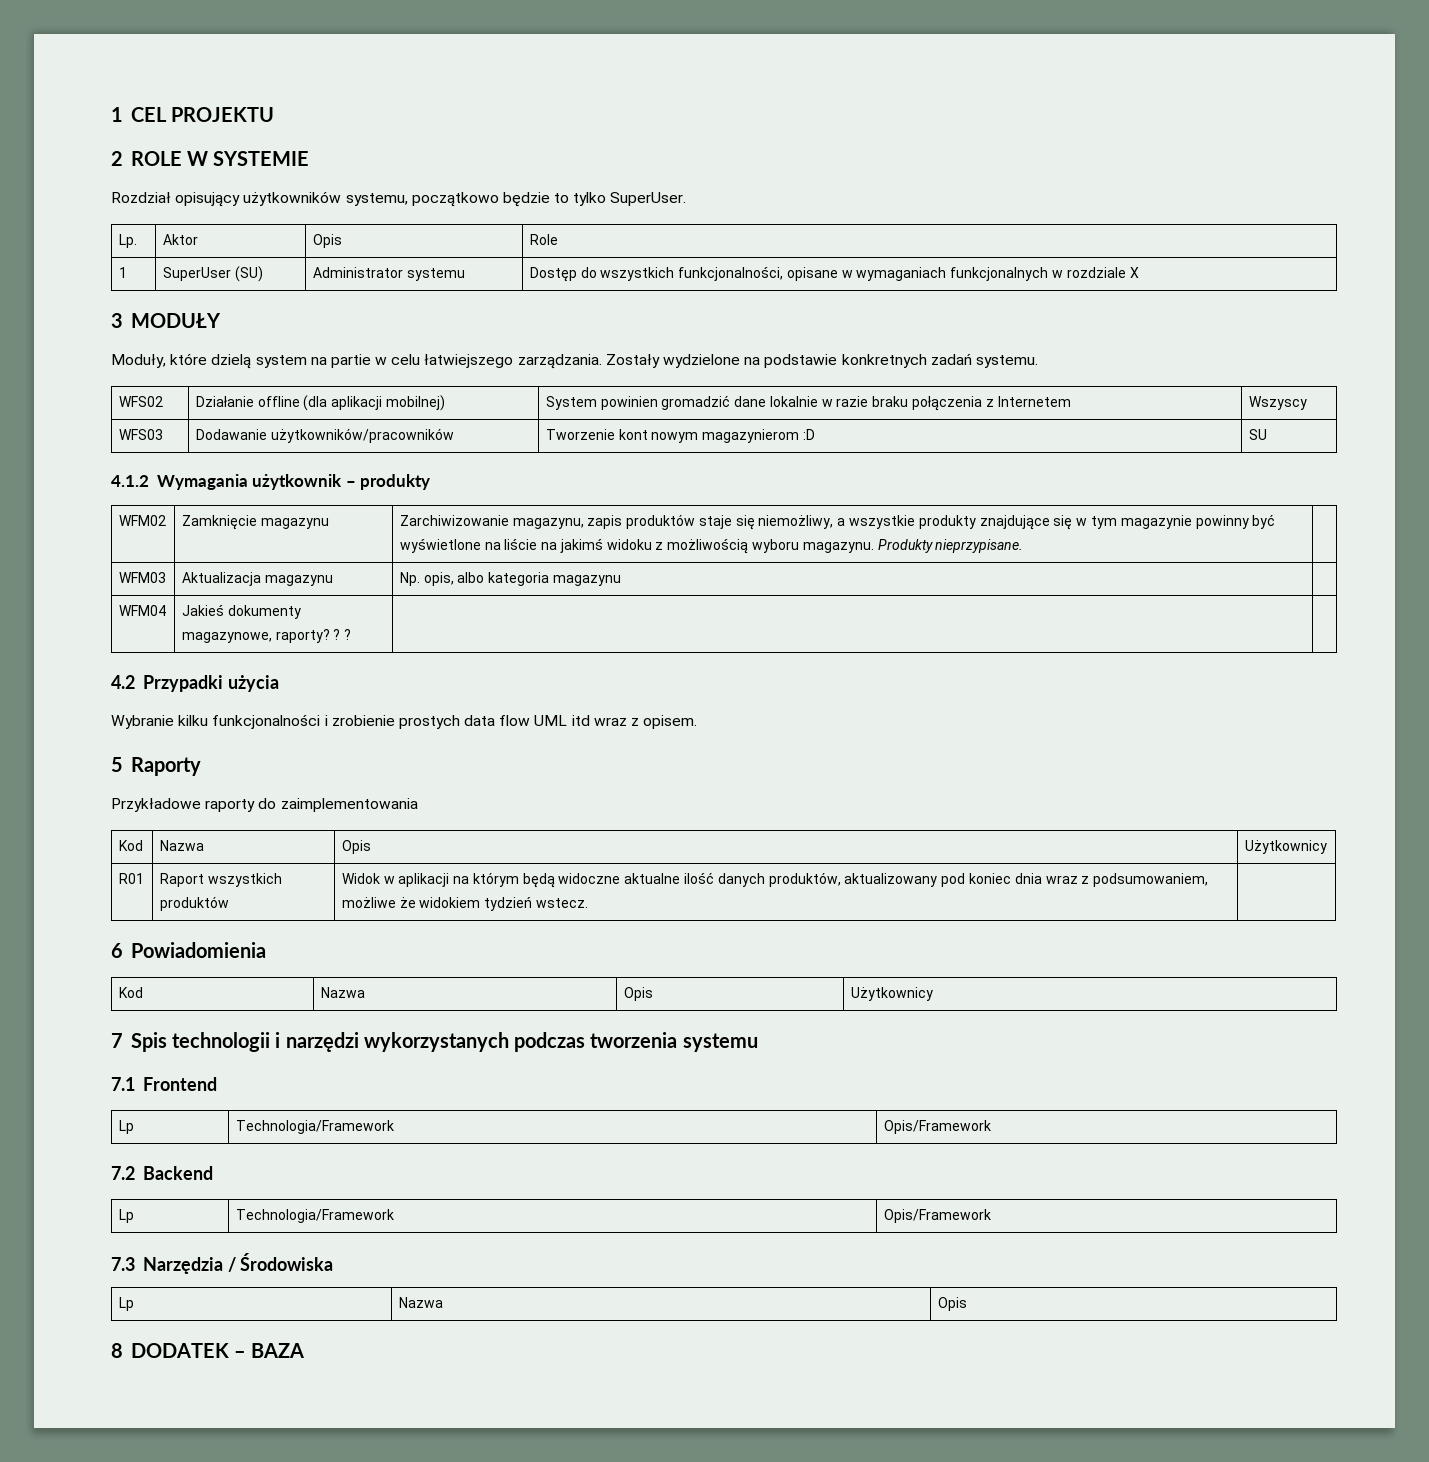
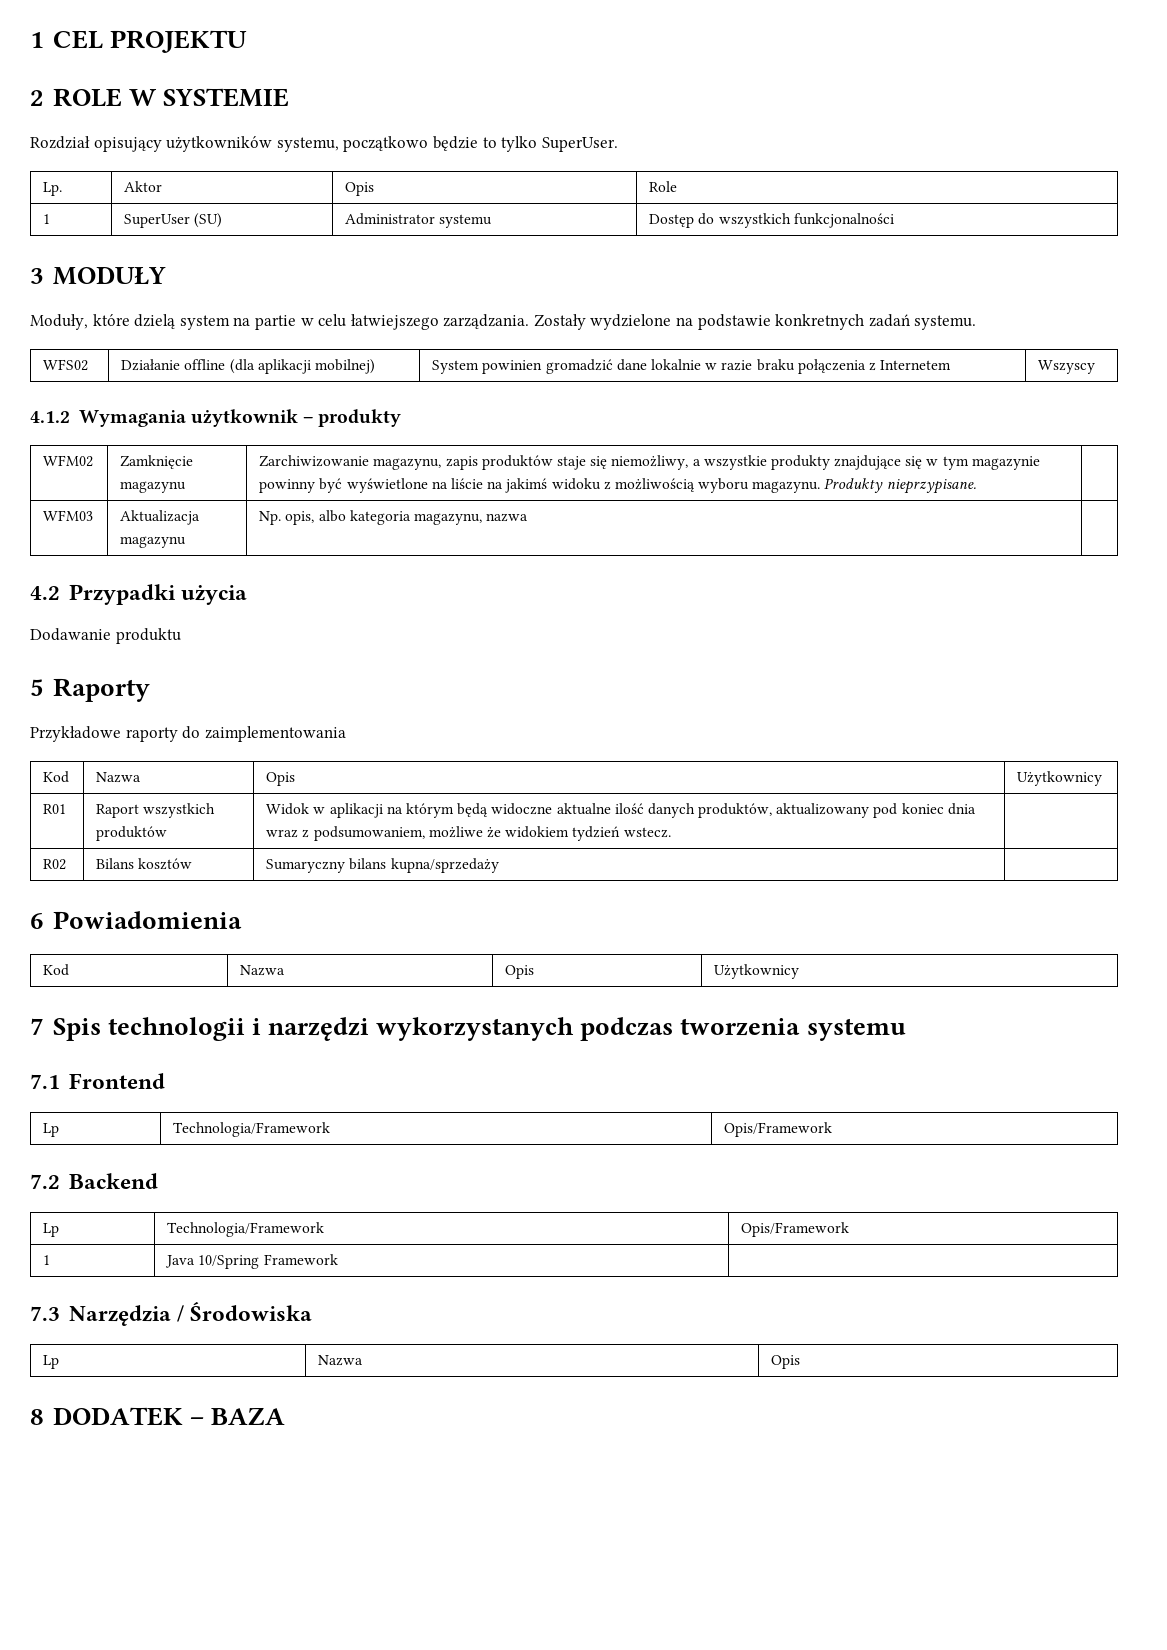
[678,266,1139,281] funkcjonalności, opisane w wymaganiach funkcjonalnych w rozdziale X -> [793,213,894,228] funkcjonalności
[118,429,163,440] [195,428,454,443] [545,429,815,443] [1248,429,1267,440] // WFS03 | Dodawanie użytkowników/pracowników | Tworzenie kont nowym magazynierom :D | SU -> (1096, 367) none
[552,575,621,586] [118,605,166,616] [181,604,301,619] [181,629,352,643] [111,675,279,692] [111,714,698,729] magazynu | // WFM04 | Jakieś dokumenty magazynowe, raporty? ? ? | | // 4.2 Przypadki użycia // Wybranie kilku funkcjonalności i zrobienie prostych data flow UML itd wraz z opisem. -> [413,513,529,525] [30,584,247,605] [30,628,181,644] magazynu, nazwa | // 4.2 Przypadki użycia // Dodawanie produktu
(588, 903) none -> [43,859,67,870] [96,858,193,870] [266,858,499,873] // R02 | Bilans kosztów | Sumaryczny bilans kupna/sprzedaży |
(991, 1216) none -> [43,1255,51,1265] [165,1254,338,1269] // 1 | Java 10/Spring Framework |

